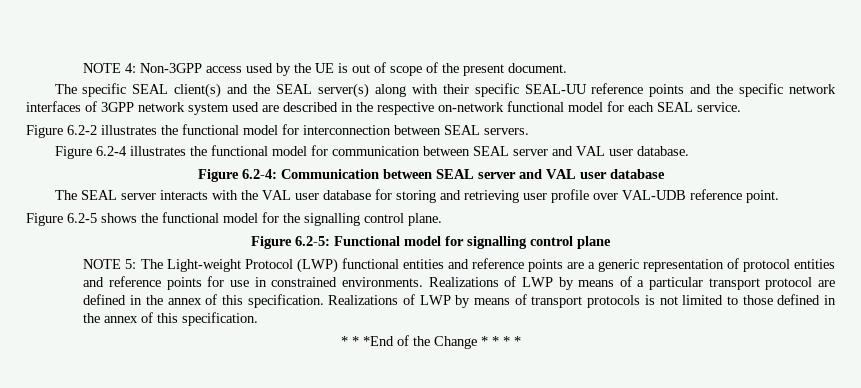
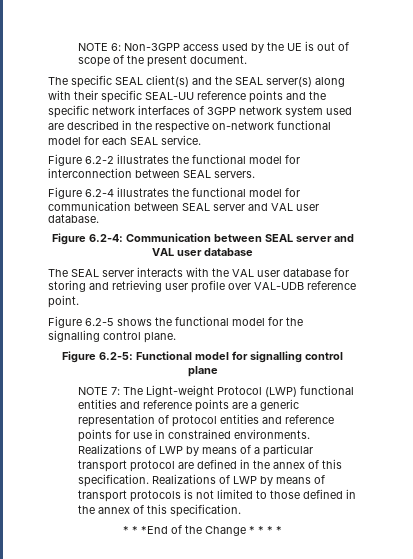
[83,63,137,73] NOTE 4: -> [77,43,121,51] NOTE 6:
[125,259,137,269] 5: -> [110,387,120,395] 7:

